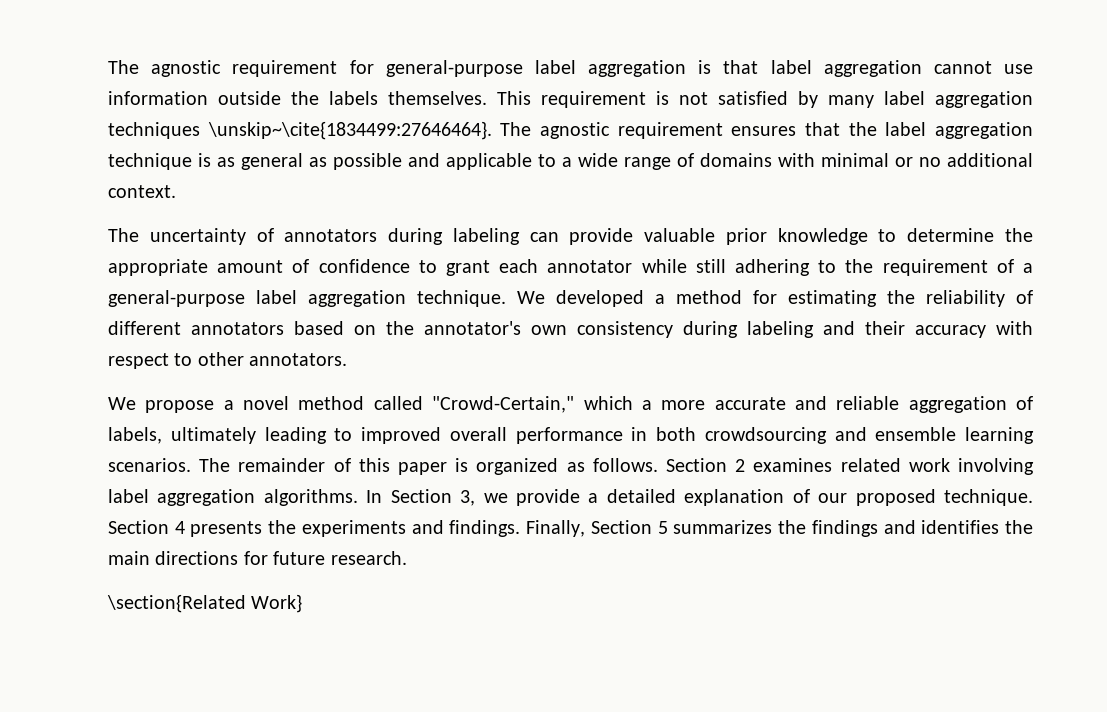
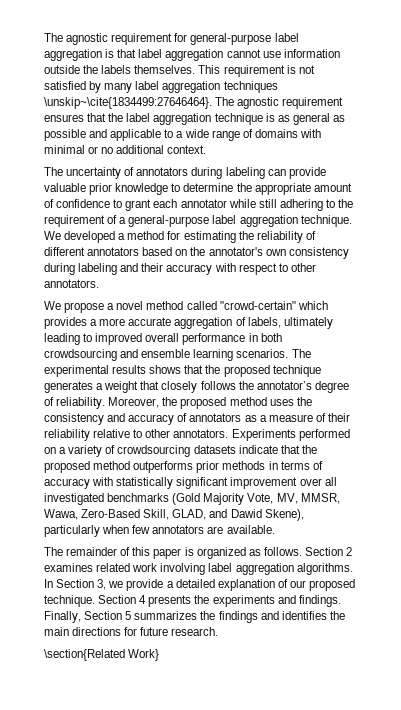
[432,396,633,413] "Crowd-Certain," which -> [219,301,328,310] [44,317,87,329] "crowd-certain" which provides
[794,396,900,410] and reliable -> (172, 321) none
(231, 465) none -> [44,365,321,377] [44,381,349,393] [44,397,312,409] [44,413,350,425] [44,429,350,441] [44,445,317,457] [44,461,323,473] [44,477,337,489] [44,493,340,505] [44,509,304,521] [44,525,275,537] [44,547,63,556] experimental results shows that the proposed technique generates a weight that closely follows the annotator’s degree of reliability. Moreover, the proposed method uses the consistency and accuracy of annotators as a measure of their reliability relative to other annotators. Experiments performed on a variety of crowdsourcing datasets indicate that the proposed method outperforms prior methods in terms of accuracy with statistically significant improvement over all investigated benchmarks (Gold Majority Vote, MV, MMSR, Wawa, Zero-Based Skill, GLAD, and Dawid Skene), particularly when few annotators are available. // The

